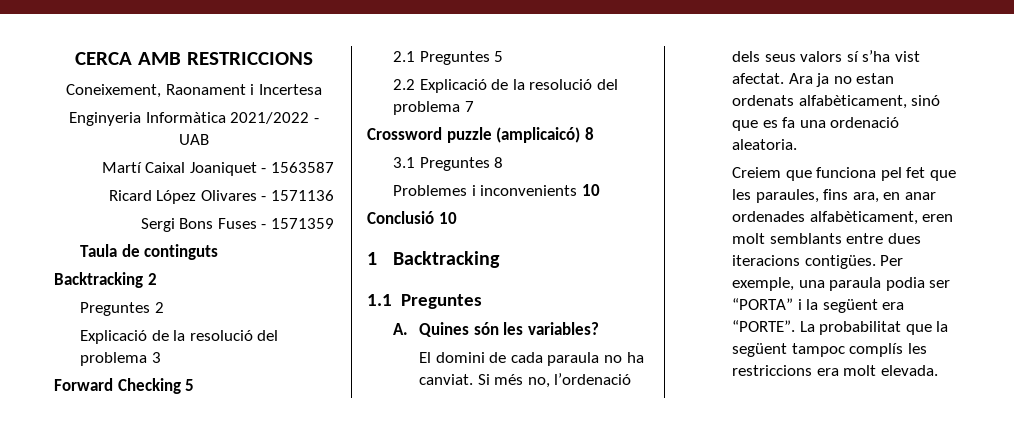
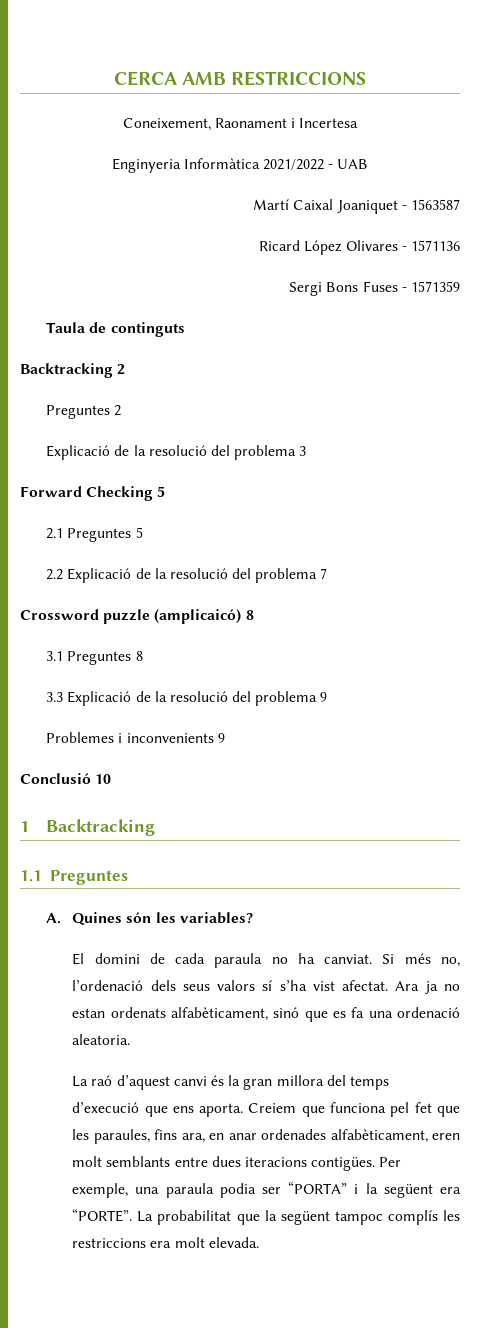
(504, 162) none -> [46,691,328,706] // 3.3 Explicació de la resolució del problema 9
[581,184,600,196] 10 -> [217,733,225,743] 9
(798, 144) none -> [72,1075,389,1090] [72,1102,244,1117] La raó d’aquest canvi és la gran millora del temps d’execució que ens aporta.

